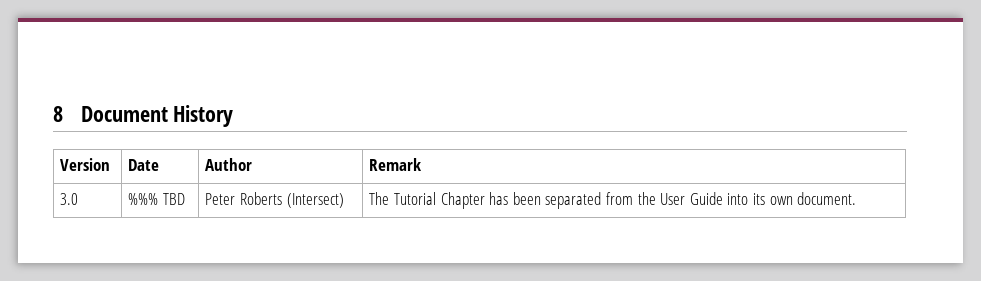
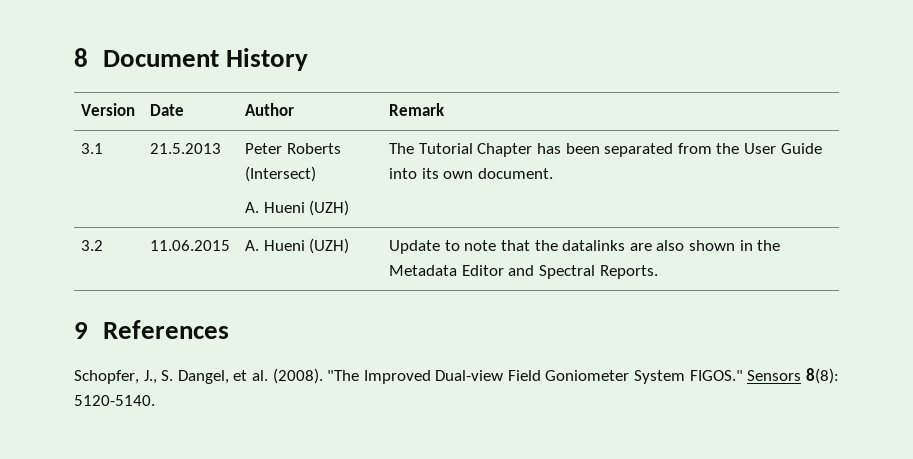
[60,193,79,205] [128,193,186,205] 3.0 | %%% TBD -> [81,143,104,154] [150,143,222,154] 3.1 | 21.5.2013
(344, 200) none -> [245,200,350,216] // A. Hueni (UZH)
(857, 198) none -> [81,240,104,251] [150,240,231,251] [245,238,350,254] [389,240,781,254] [389,265,658,279] [74,320,229,339] [74,368,839,384] [74,395,155,406] // 3.2 | 11.06.2015 | A. Hueni (UZH) | Update to note that the datalinks are also shown in the Metadata Editor and Spectral Reports. // 9 References // Schopfer, J., S. Dangel, et al. (2008). "The Improved Dual-view Field Goniometer System FIGOS." Sensors 8(8): 5120-5140.

